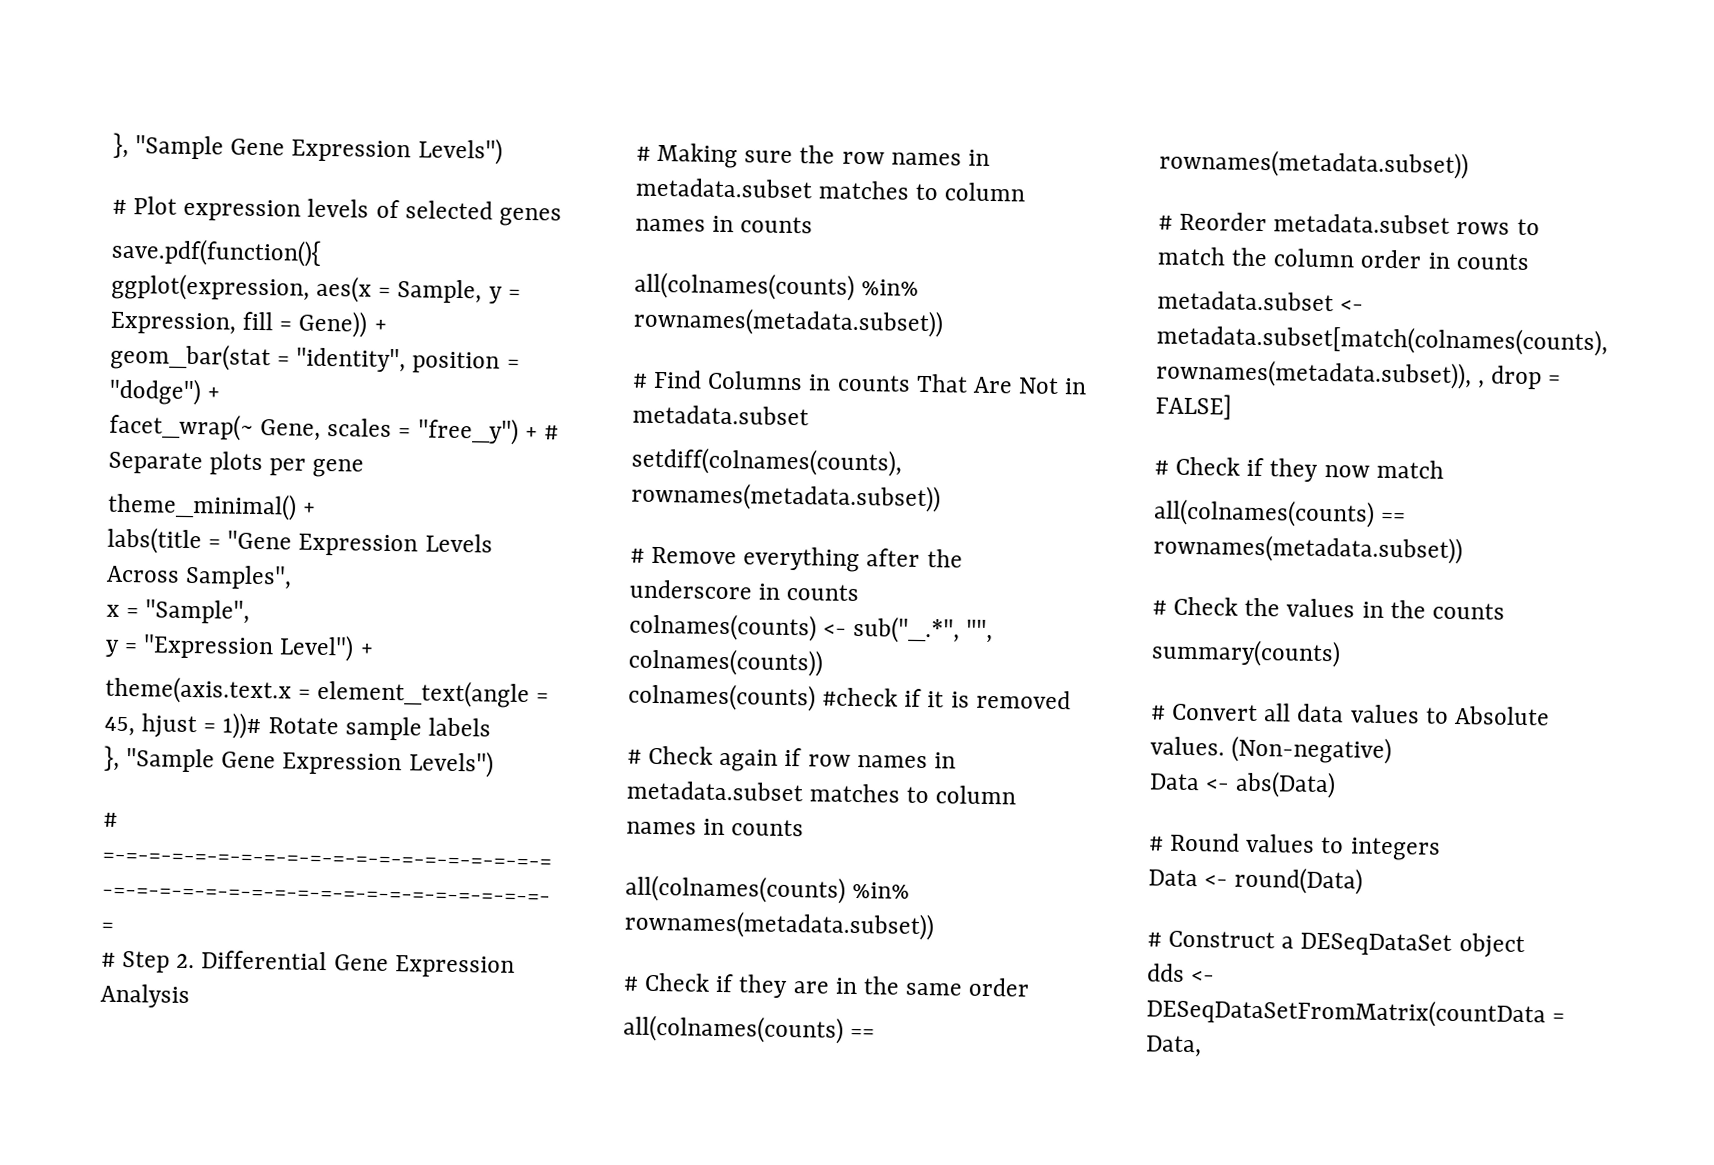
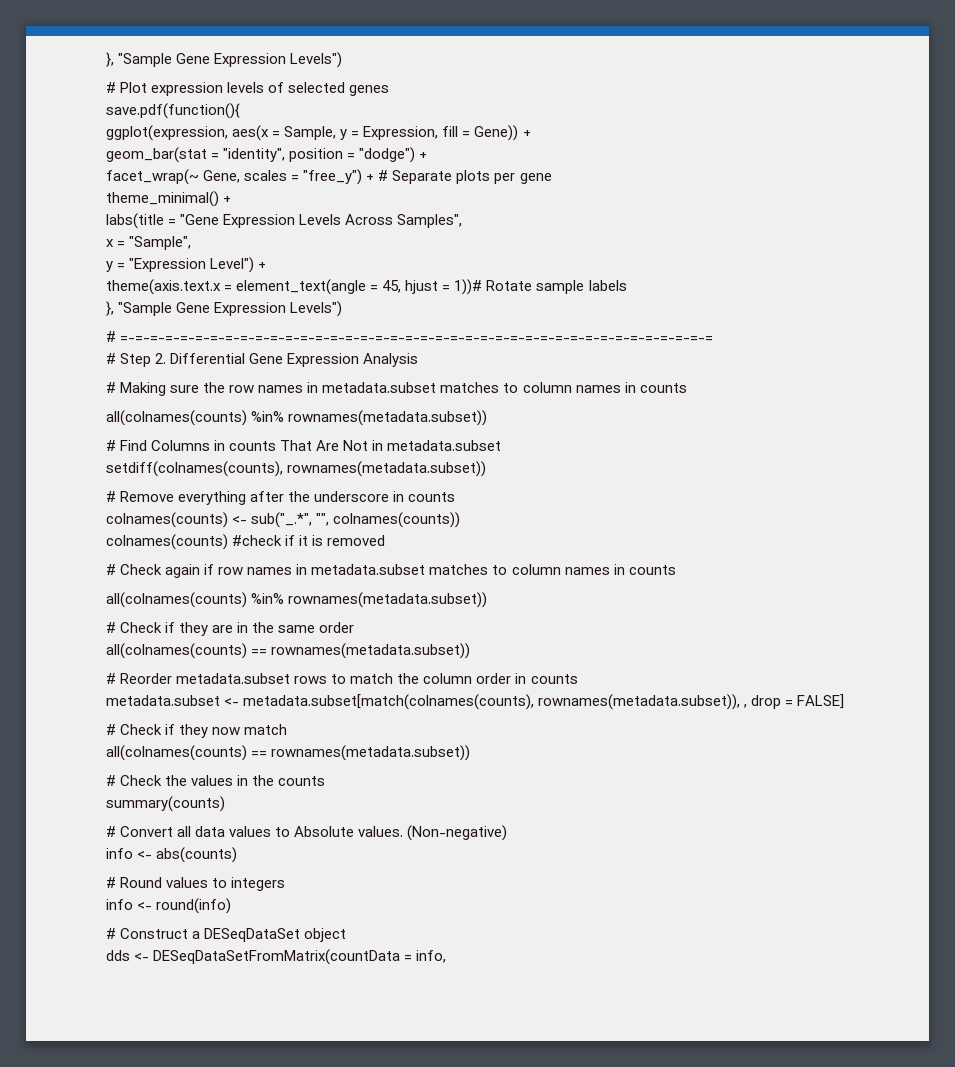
[1149,770,1337,799] Data <- abs(Data) -> [106,847,238,863] info <- abs(counts)
[1148,866,1364,895] Data <- round(Data) -> [106,898,232,914] info <- round(info)
[1145,1035,1202,1058] Data, -> [416,950,447,963] info,

